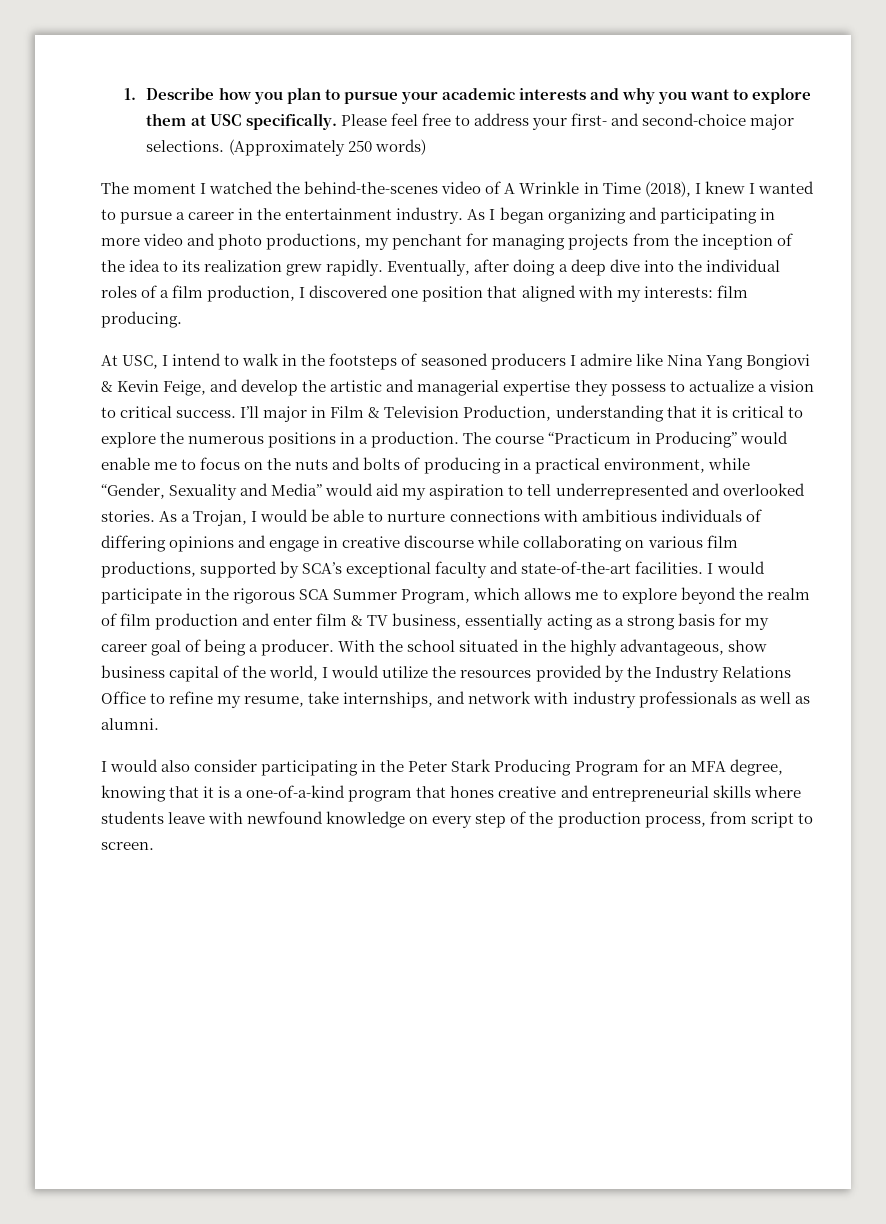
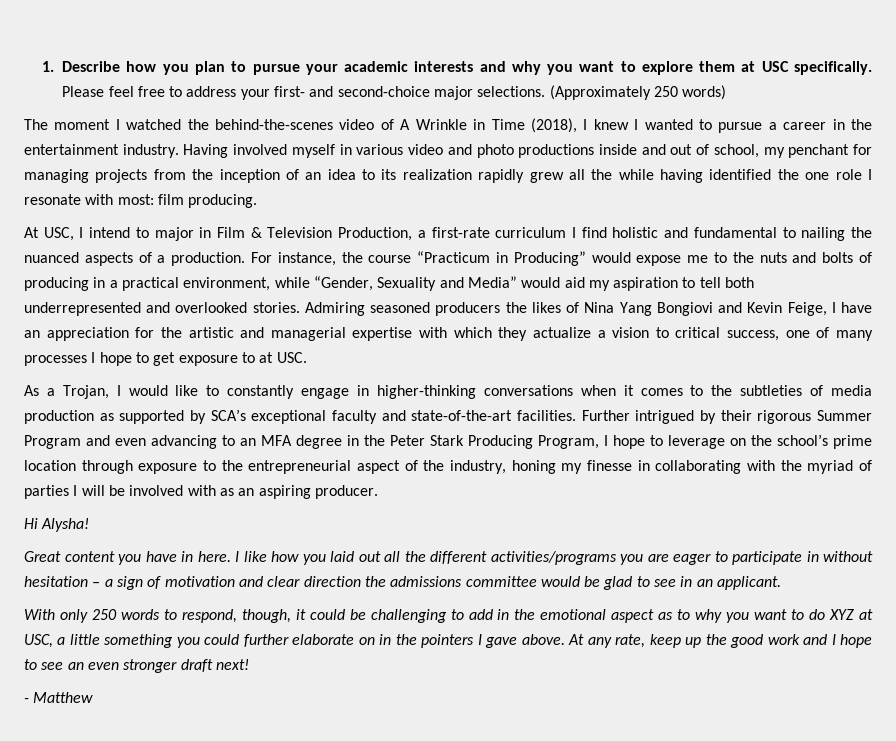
[467,207,775,224] [101,233,362,250] As I began organizing and participating in more video and photo productions, -> [183,144,759,158] Having involved myself in various video and photo productions inside and out of school,
[101,260,125,272] the -> [305,172,322,180] an
[286,259,780,276] [101,285,713,302] grew rapidly. Eventually, after doing a deep dive into the individual roles of a film production, I discovered one position that aligned with my interests: -> [478,169,873,183] [24,194,154,205] rapidly grew all the while having identified the one role I resonate with most:
[242,353,810,370] [101,379,814,396] [101,406,260,418] walk in the footsteps of seasoned producers I admire like Nina Yang Bongiovi & Kevin Feige, and develop the artistic and managerial expertise they possess to actualize a vision to critical success. I’ll -> (149, 232) none
[555,405,803,422] [101,431,492,448] understanding that it is critical to explore the numerous positions in a production. The -> [417,227,872,241] [24,252,363,266] a first-rate curriculum I find holistic and fundamental to nailing the nuanced aspects of a production. For instance, the
[101,457,264,470] enable me to focus on -> [636,252,727,266] expose me to
(552, 490) none -> [725,277,755,288] both
(155, 516) none -> [304,302,873,316] [24,327,874,341] [24,352,307,366] Admiring seasoned producers the likes of Nina Yang Bongiovi and Kevin Feige, I have an appreciation for the artistic and managerial expertise with which they actualize a vision to critical success, one of many processes I hope to get exposure to at USC. //
[311,509,762,522] [101,535,738,552] [101,561,196,578] be able to nurture connections with ambitious individuals of differing opinions and engage in creative discourse while collaborating on various film productions, -> [175,385,873,399] [24,410,114,424] like to constantly engage in higher-thinking conversations when it comes to the subtleties of media production as
[707,561,765,574] [101,587,810,604] [101,613,769,630] [101,639,767,656] [101,665,791,682] [101,691,810,708] [101,718,159,730] [101,759,359,776] I would participate in the rigorous SCA Summer Program, which allows me to explore beyond the realm of film production and enter film & TV business, essentially acting as a strong basis for my career goal of being a producer. With the school situated in the highly advantageous, show business capital of the world, I would utilize the resources provided by the Industry Relations Office to refine my resume, take internships, and network with industry professionals as well as alumni. // I would also consider participating -> [581,410,872,424] [24,435,342,449] Further intrigued by their rigorous Summer Program and even advancing to an MFA degree
[574,759,783,776] [101,785,801,802] [101,811,813,828] [101,842,154,850] Program for an MFA degree, knowing that it is a one-of-a-kind program that hones creative and entrepreneurial skills where students leave with newfound knowledge on every step of the production process, from script to screen. -> [538,434,872,449] [24,460,872,474] [24,485,378,499] [24,518,90,532] [24,551,873,565] [24,576,782,590] [24,609,874,623] [24,634,873,648] [24,659,249,673] [24,692,94,703] Program, I hope to leverage on the school’s prime location through exposure to the entrepreneurial aspect of the industry, honing my finesse in collaborating with the myriad of parties I will be involved with as an aspiring producer. // Hi Alysha! // Great content you have in here. I like how you laid out all the different activities/programs you are eager to participate in without hesitation – a sign of motivation and clear direction the admissions committee would be glad to see in an applicant. // With only 250 words to respond, though, it could be challenging to add in the emotional aspect as to why you want to do XYZ at USC, a little something you could further elaborate on in the pointers I gave above. At any rate, keep up the good work and I hope to see an even stronger draft next! // - Matthew

